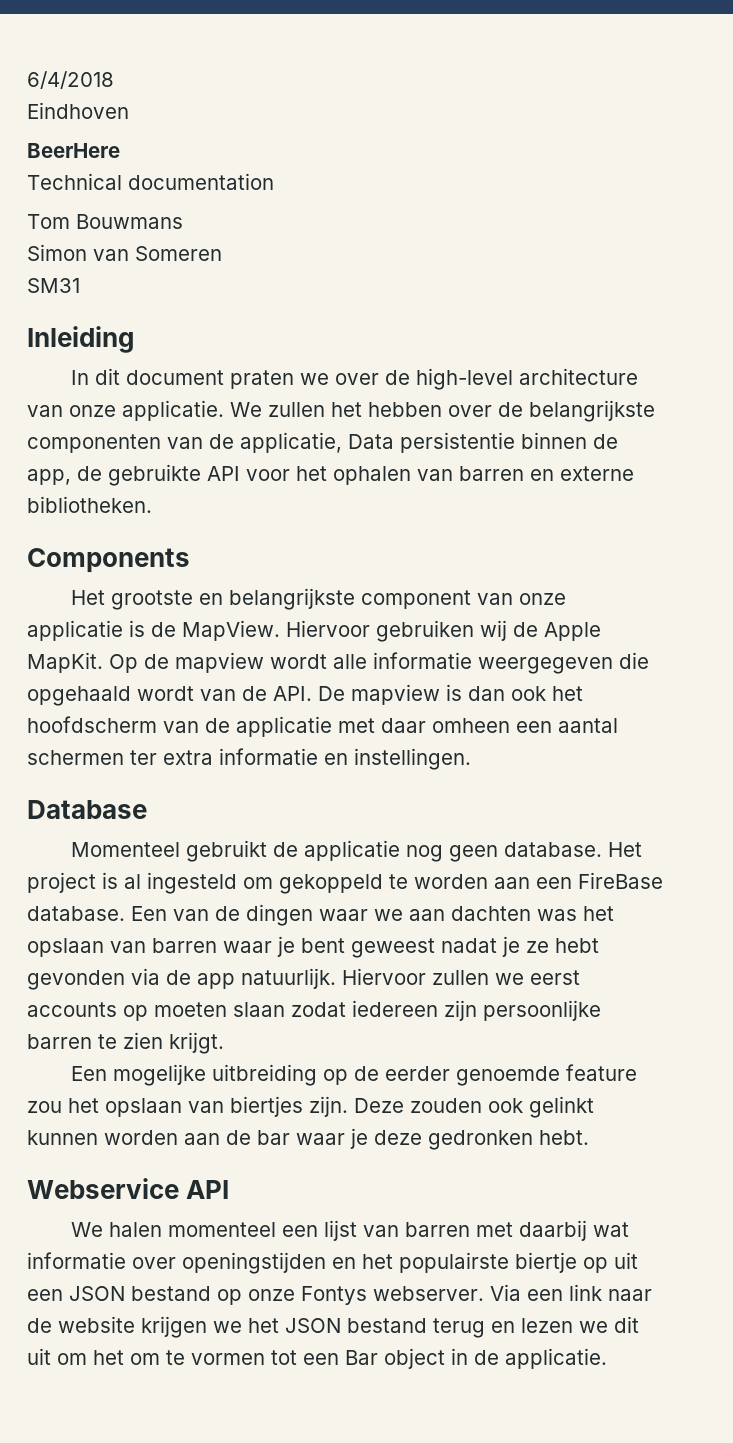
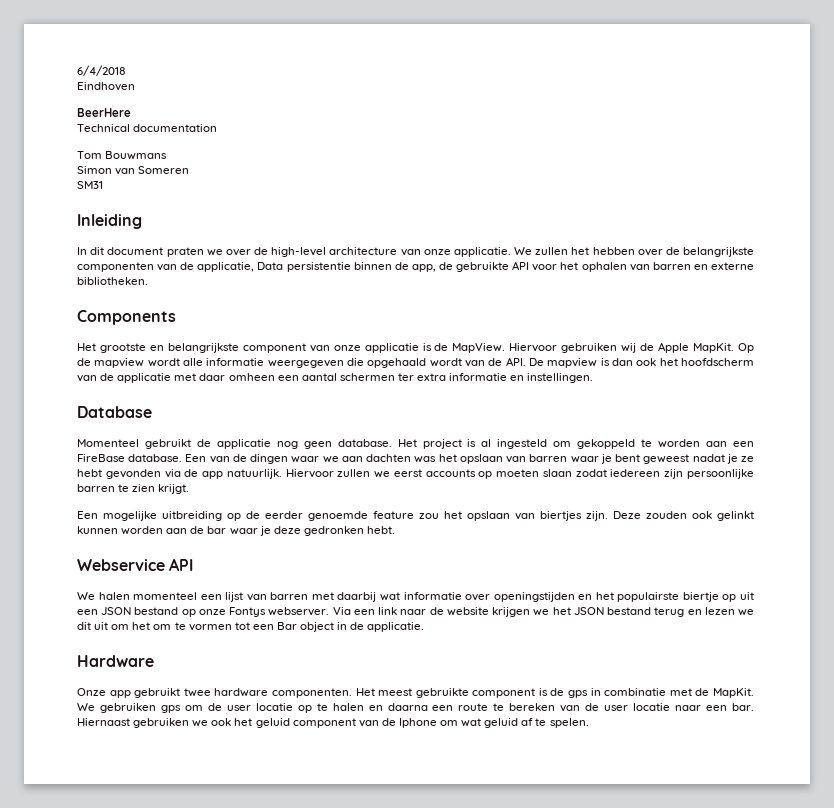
(607, 1358) none -> [77,655,154,667] [77,688,754,698] [77,703,754,713] [77,718,589,728] // Hardware // Onze app gebruikt twee hardware componenten. Het meest gebruikte component is de gps in combinatie met de MapKit. We gebruiken gps om de user locatie op te halen en daarna een route te bereken van de user locatie naar een bar. Hiernaast gebruiken we ook het geluid component van de Iphone om wat geluid af te spelen.

